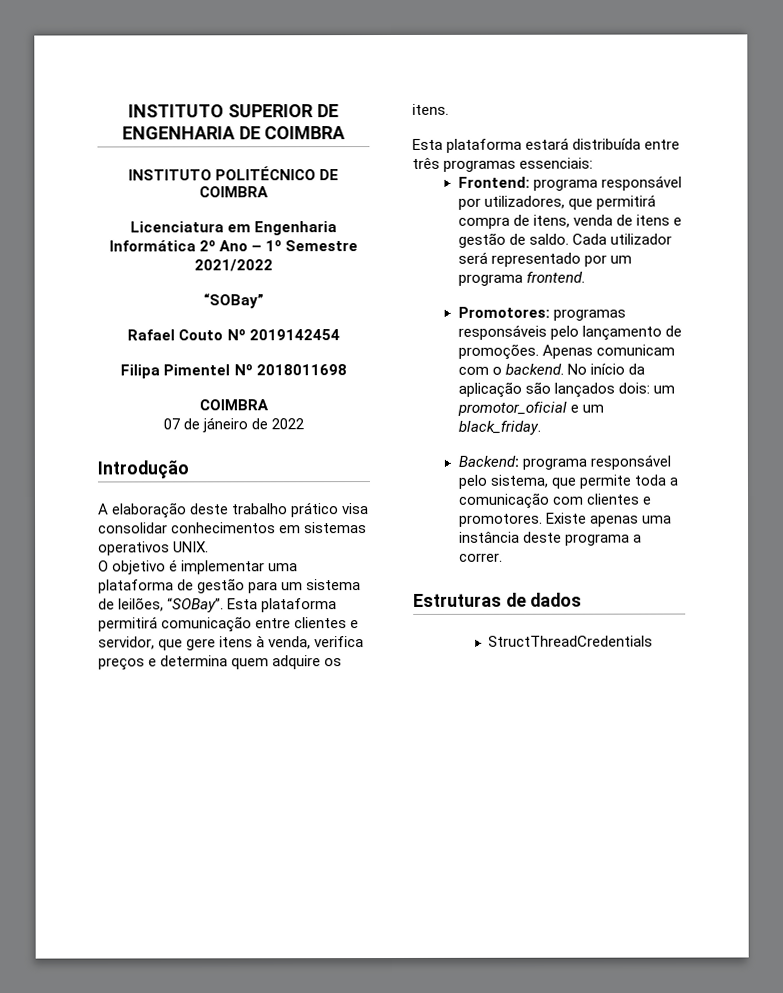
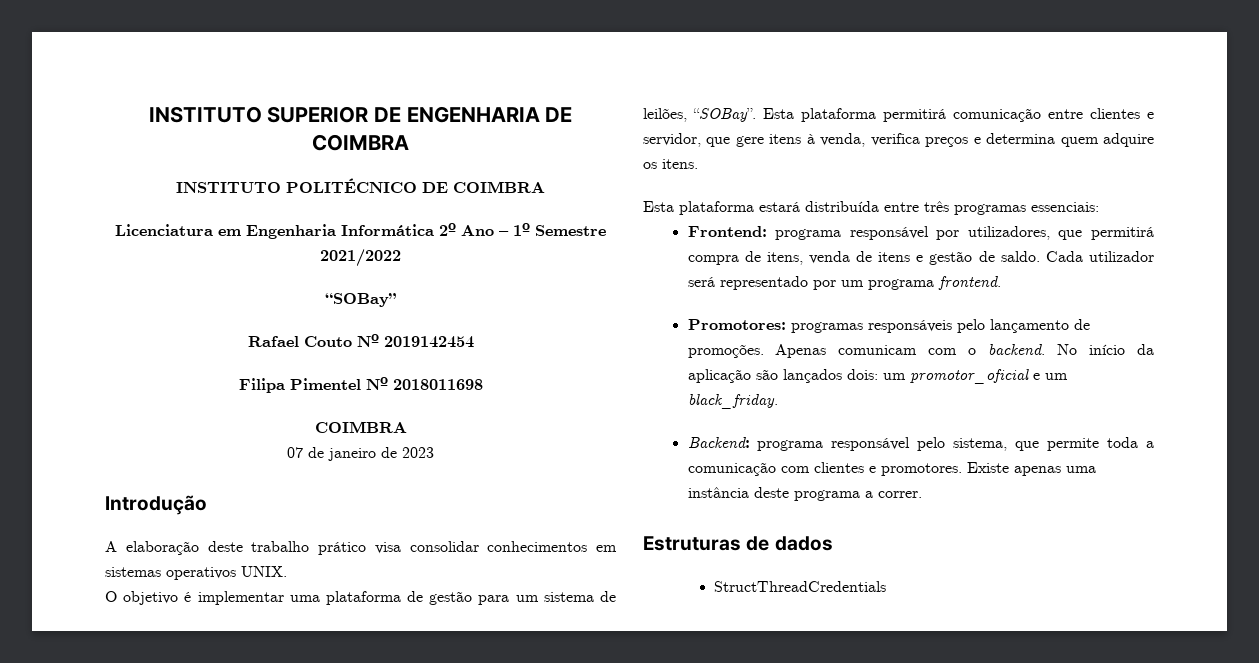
[202,417,305,433] jáneiro de 2022 -> [328,447,434,461] janeiro de 2023

